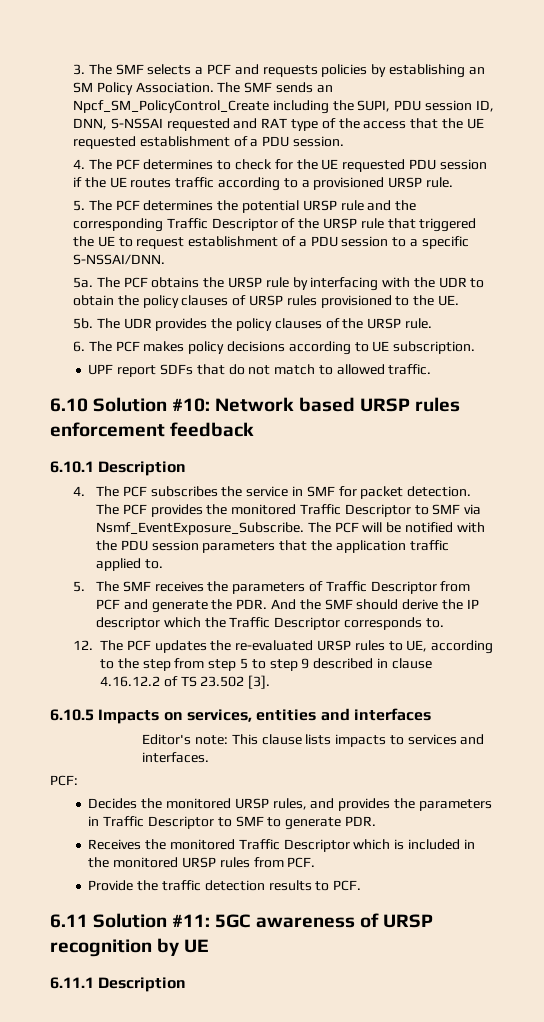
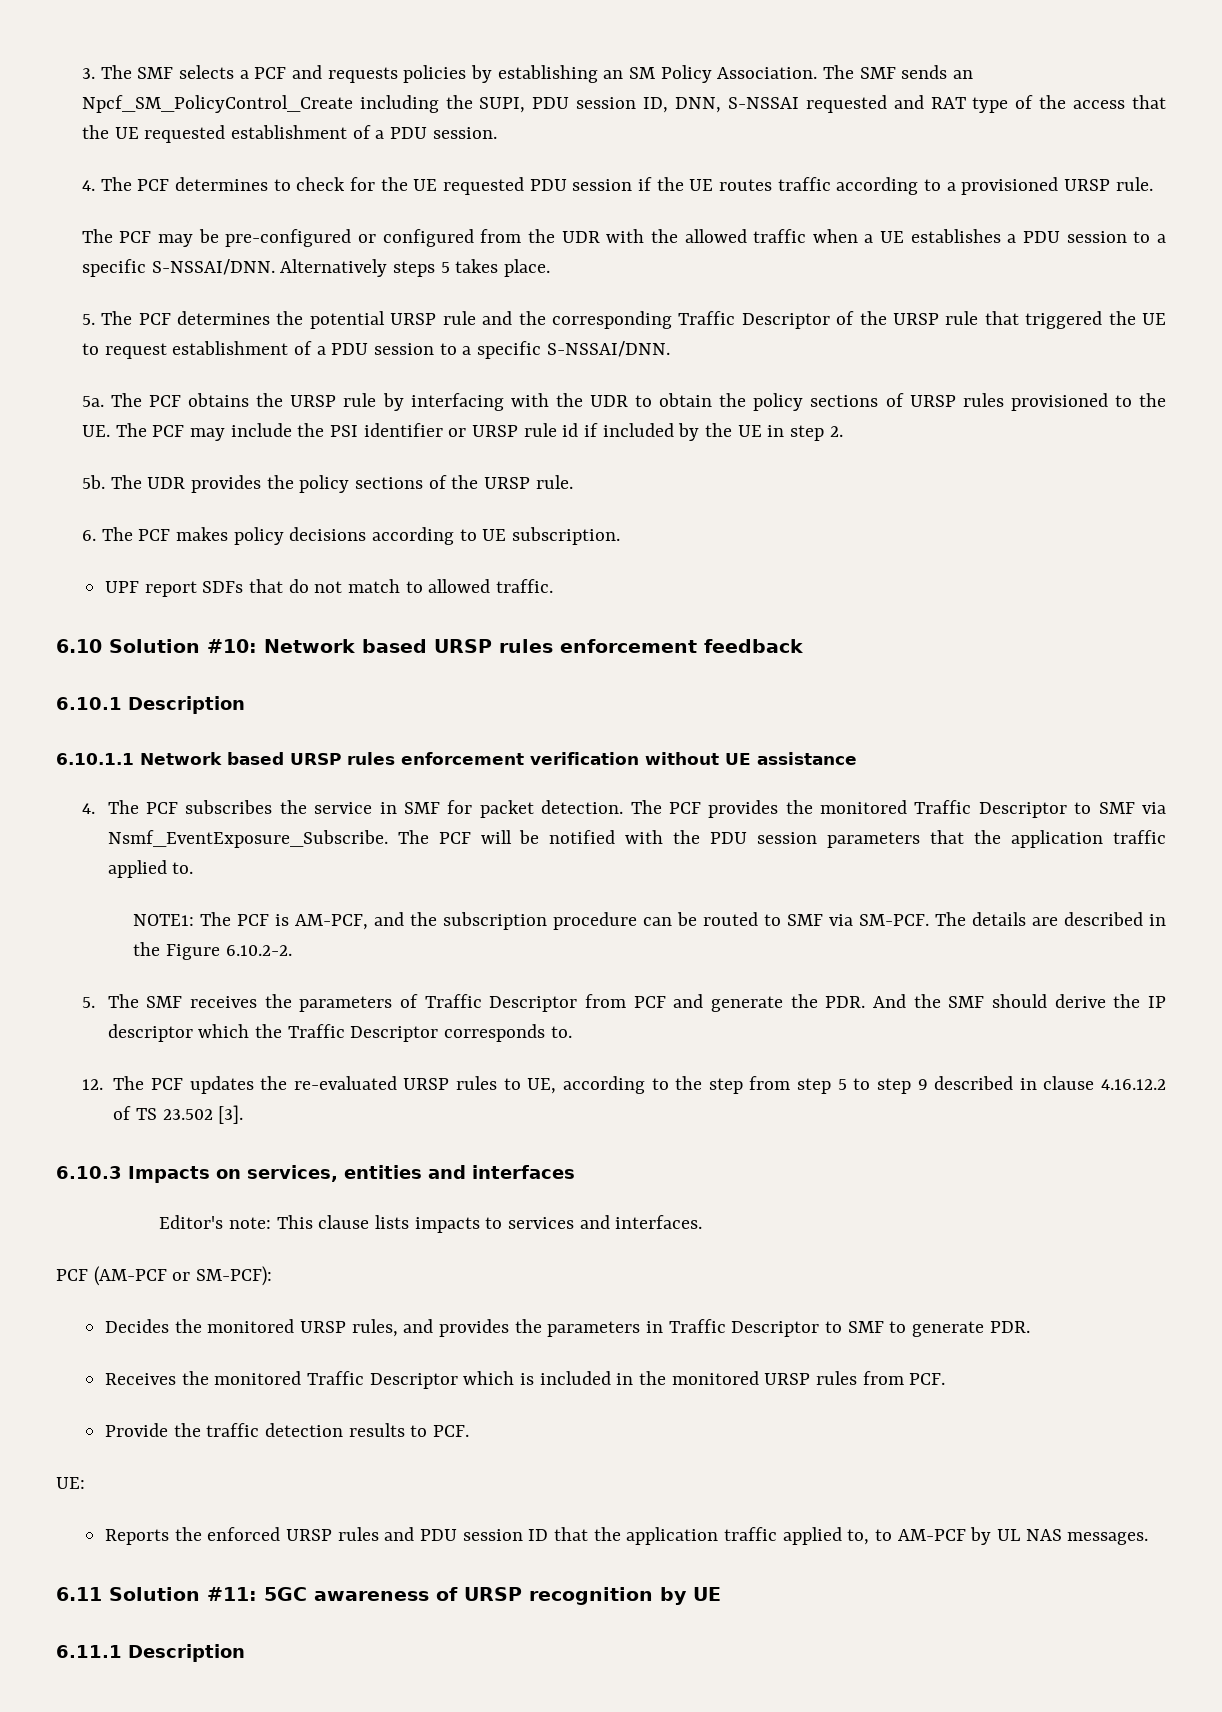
(453, 182) none -> [81,229,1166,247] [81,259,550,277] // The PCF may be pre-configured or configured from the UDR with the allowed traffic when a UE establishes a PDU session to a specific S-NSSAI/DNN. Alternatively steps 5 takes place.
[181,295,229,306] clauses -> [810,395,879,407] sections
(459, 300) none -> [115,423,843,441] The PCF may include the PSI identifier or URSP rule id if included by the UE in step 2.
[274,318,322,329] clauses -> [354,477,423,489] sections
(187, 468) none -> [56,752,857,765] // 6.10.1.1 Network based URSP rules enforcement verification without UE assistance
(163, 564) none -> [133,912,1167,930] [133,942,292,960] // NOTE1: The PCF is AM-PCF, and the subscription procedure can be routed to SMF via SM-PCF. The details are described in the Figure 6.10.2-2.
[50,709,94,721] 6.10.5 -> [56,1166,122,1179] 6.10.3
[50,775,78,786] PCF: -> [56,1266,273,1286] PCF (AM-PCF or SM-PCF):
(362, 885) none -> [56,1477,85,1489] [104,1527,1149,1545] // UE: // Reports the enforced URSP rules and PDU session ID that the application traffic applied to, to AM-PCF by UL NAS messages.

